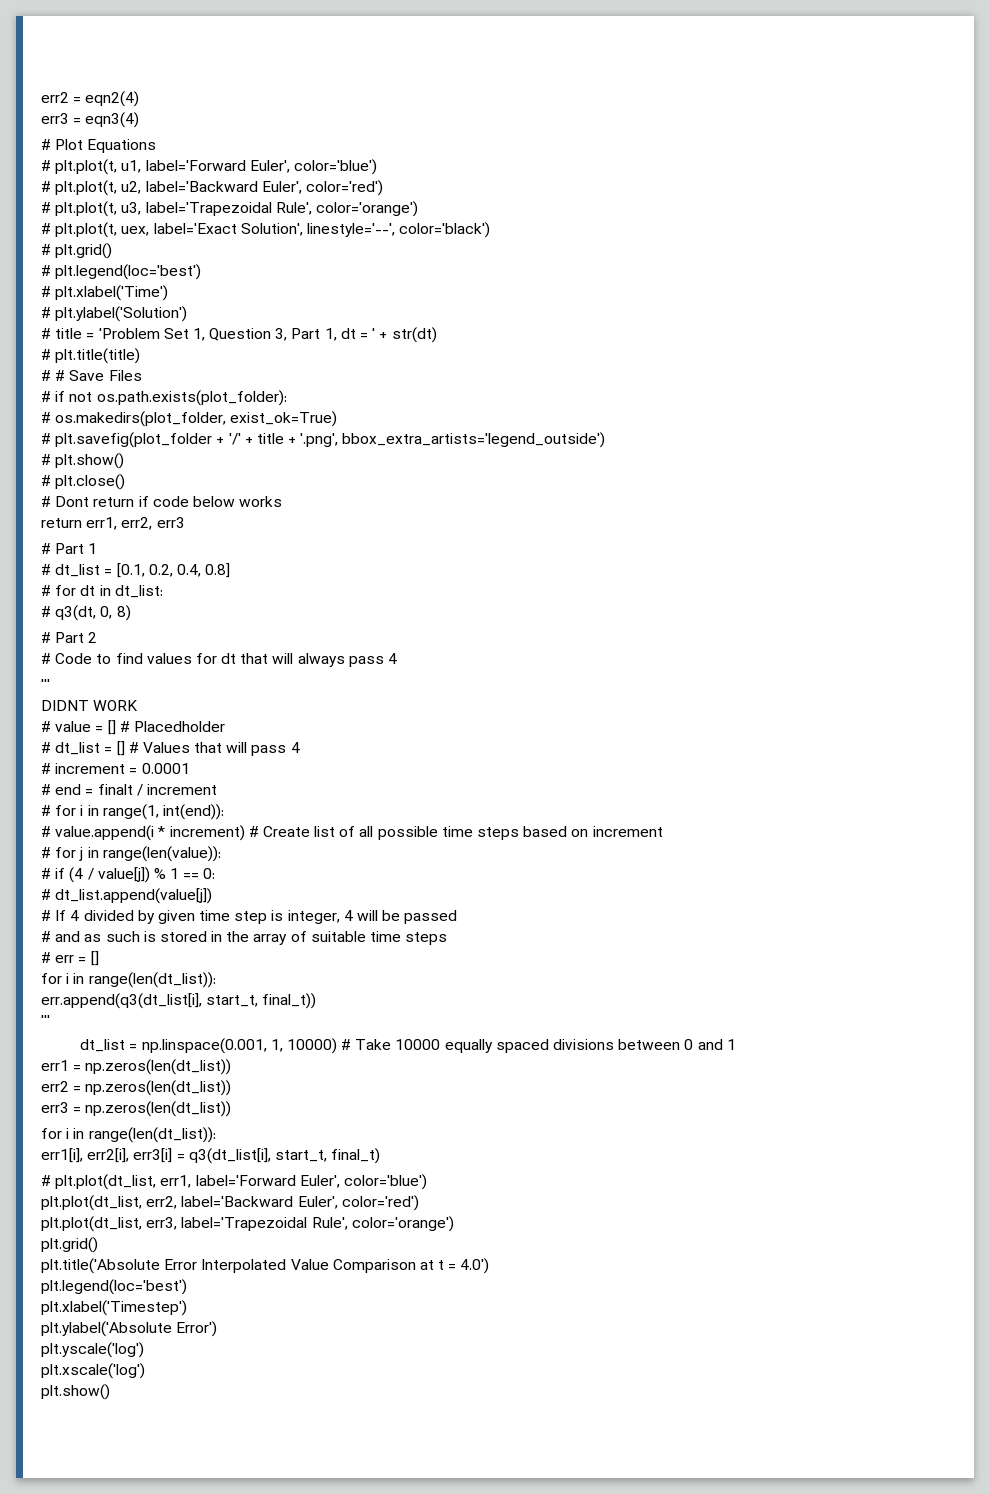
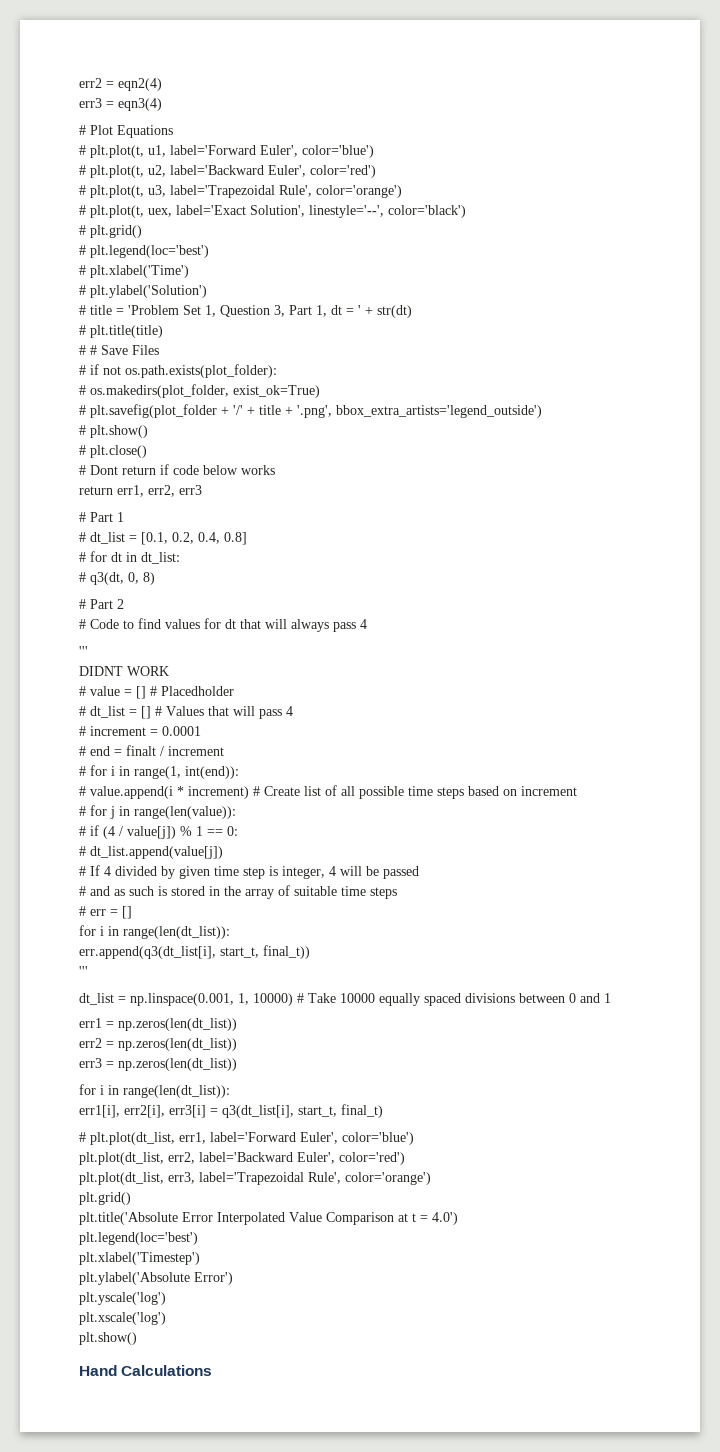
(110, 1392) none -> [79,1365,213,1376] // Hand Calculations

